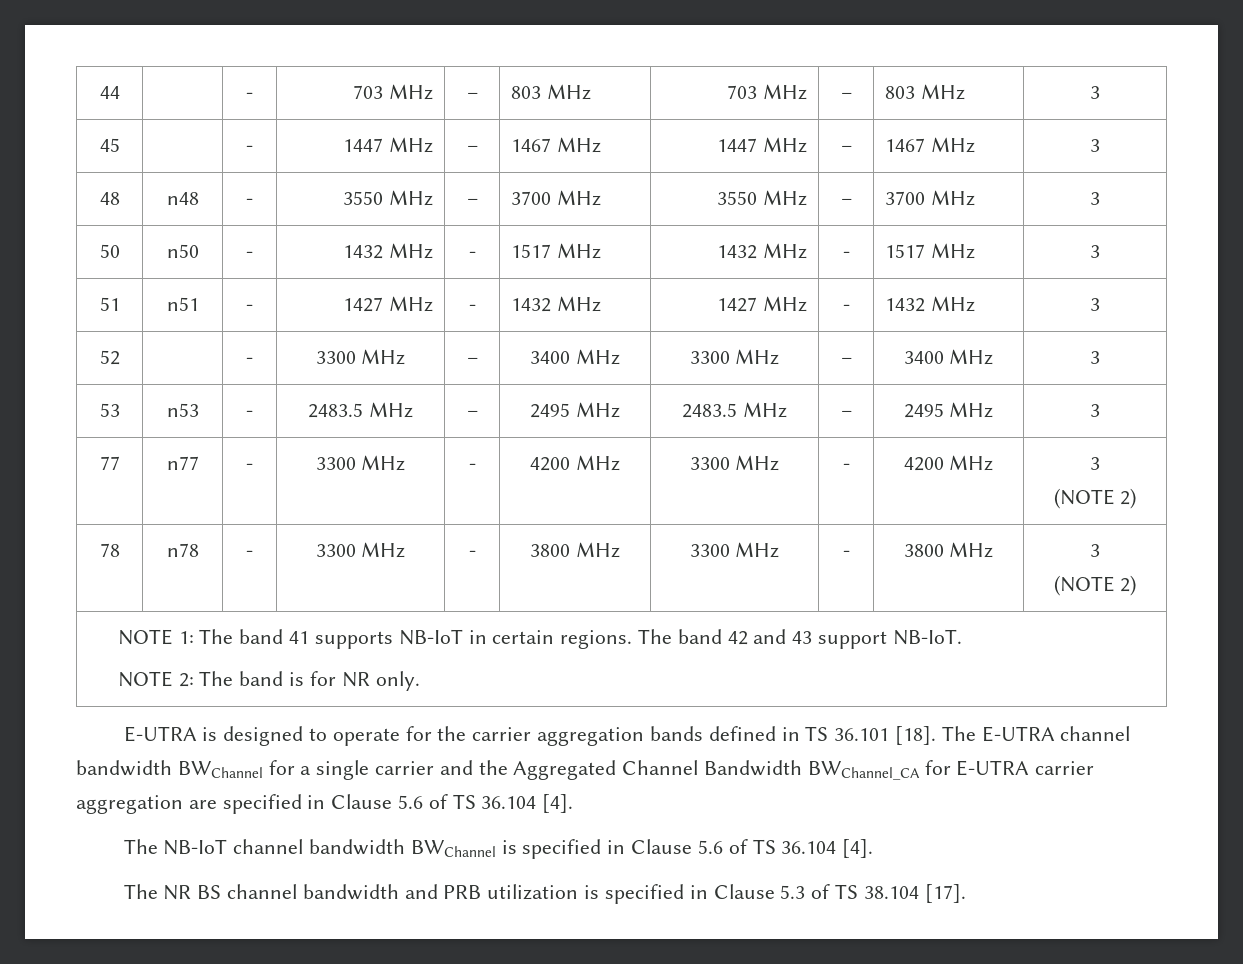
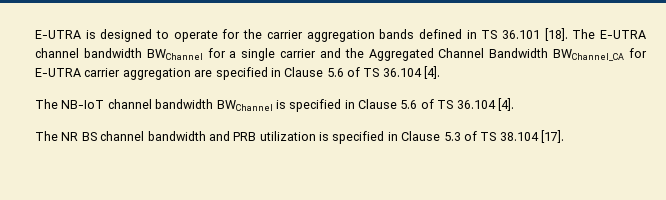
[99,86,120,99] [246,92,253,99] [352,84,433,100] [466,92,478,99] [511,84,592,100] [726,84,807,100] [840,92,852,99] [885,84,966,100] [1090,86,1100,99] [99,138,120,152] [246,145,253,152] [342,137,433,153] [466,145,478,152] [511,137,602,153] [716,137,807,153] [840,145,852,152] [885,137,976,153] [1090,139,1100,152] [99,192,120,205] [166,192,199,205] [246,198,253,205] [342,190,433,206] [466,198,478,205] [511,190,602,206] [716,190,807,206] [840,198,852,205] [885,190,976,206] [1090,192,1100,205] [99,244,120,258] [166,244,199,258] [246,251,253,258] [342,243,433,259] [468,251,476,258] [511,243,602,259] [716,243,807,259] [842,251,850,258] [885,243,976,259] [1090,245,1100,258] [99,297,120,311] [166,297,199,311] [246,304,253,311] [342,296,433,312] [468,304,476,311] [511,296,602,312] [716,296,807,312] [842,304,850,311] [885,296,976,312] [1090,298,1100,311] [99,350,120,365] [246,357,253,364] [315,349,406,365] [466,357,478,364] [530,349,620,365] [689,349,780,365] [840,357,852,364] [903,349,994,365] [1090,351,1100,364] [99,403,120,417] [166,403,199,417] [246,410,253,417] [308,402,413,418] [466,410,478,417] [530,402,620,418] [682,402,787,418] [840,410,852,417] [903,402,994,418] [1090,404,1100,417] [99,456,120,470] [166,456,199,470] [246,463,253,470] [315,455,406,471] [468,463,476,470] [530,455,620,471] [689,455,780,471] [842,463,850,470] [903,455,994,471] [1090,457,1100,470] [1053,488,1137,509] [99,543,120,557] [166,543,199,557] [246,550,253,557] [315,542,406,558] [468,550,476,557] [530,542,620,558] [689,542,780,558] [842,550,850,557] [903,542,994,558] [1090,544,1100,557] [1053,575,1137,596] [117,629,962,649] [117,671,420,691] 44 | | - | 703 MHz | – | 803 MHz | 703 MHz | – | 803 MHz | 3 // 45 | | - | 1447 MHz | – | 1467 MHz | 1447 MHz | – | 1467 MHz | 3 // 48 | n48 | - | 3550 MHz | – | 3700 MHz | 3550 MHz | – | 3700 MHz | 3 // 50 | n50 | - | 1432 MHz | - | 1517 MHz | 1432 MHz | - | 1517 MHz | 3 // 51 | n51 | - | 1427 MHz | - | 1432 MHz | 1427 MHz | - | 1432 MHz | 3 // 52 | | - | 3300 MHz | – | 3400 MHz | 3300 MHz | – | 3400 MHz | 3 // 53 | n53 | - | 2483.5 MHz | – | 2495 MHz | 2483.5 MHz | – | 2495 MHz | 3 // 77 | n77 | - | 3300 MHz | - | 4200 MHz | 3300 MHz | - | 4200 MHz | 3 // (NOTE 2) // 78 | n78 | - | 3300 MHz | - | 3800 MHz | 3300 MHz | - | 3800 MHz | 3 // (NOTE 2) // NOTE 1: The band 41 supports NB-IoT in certain regions. The band 42 and 43 support NB-IoT. // NOTE 2: The band is for NR only. // -> (35, 34) none

